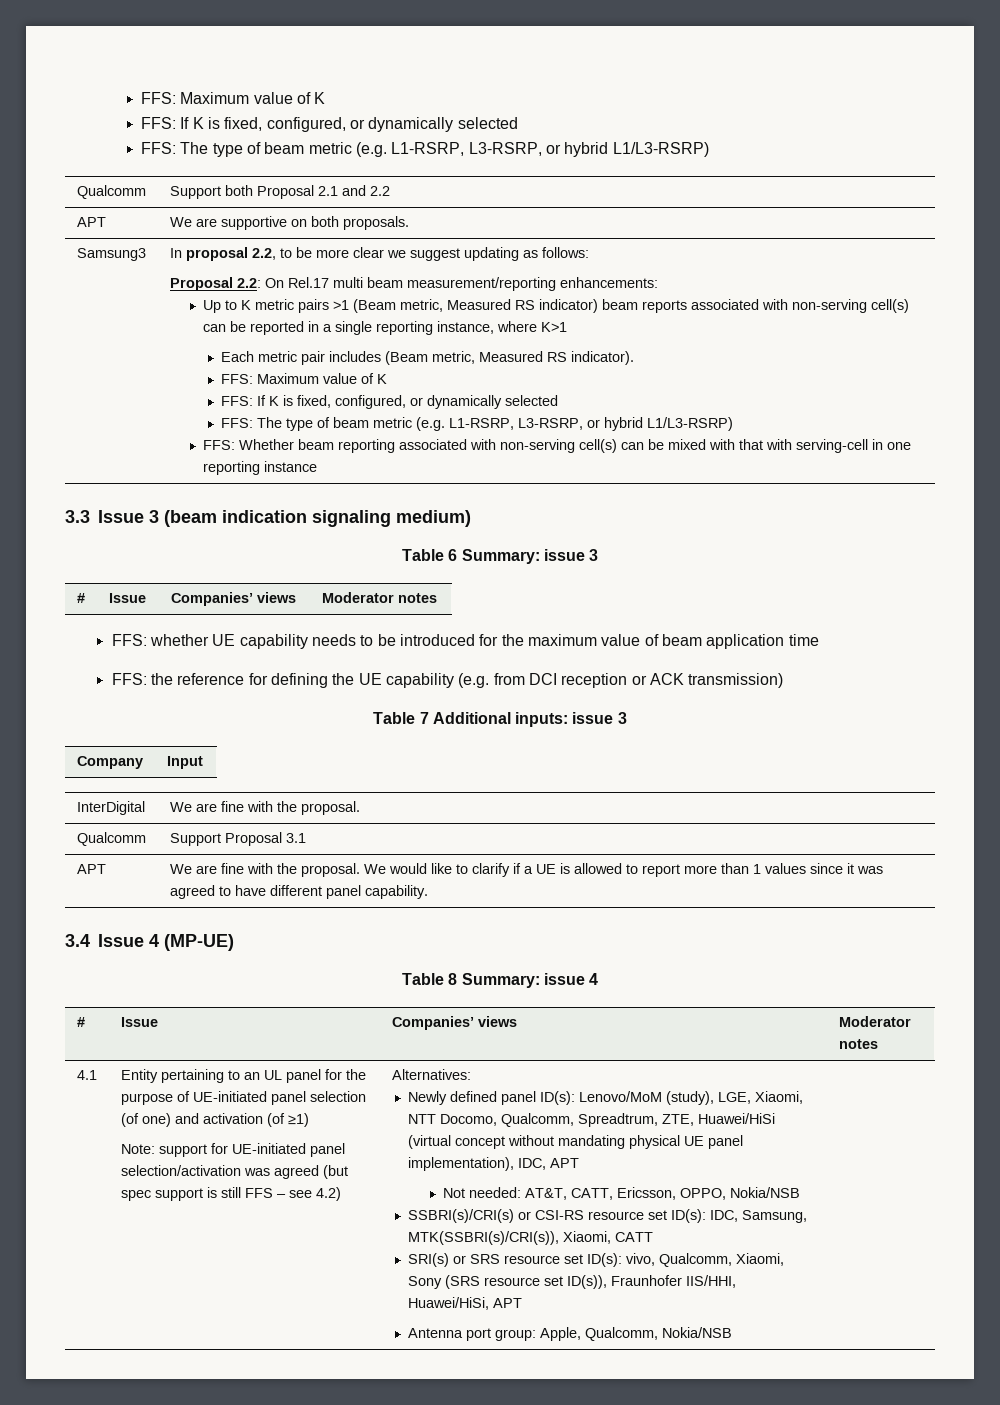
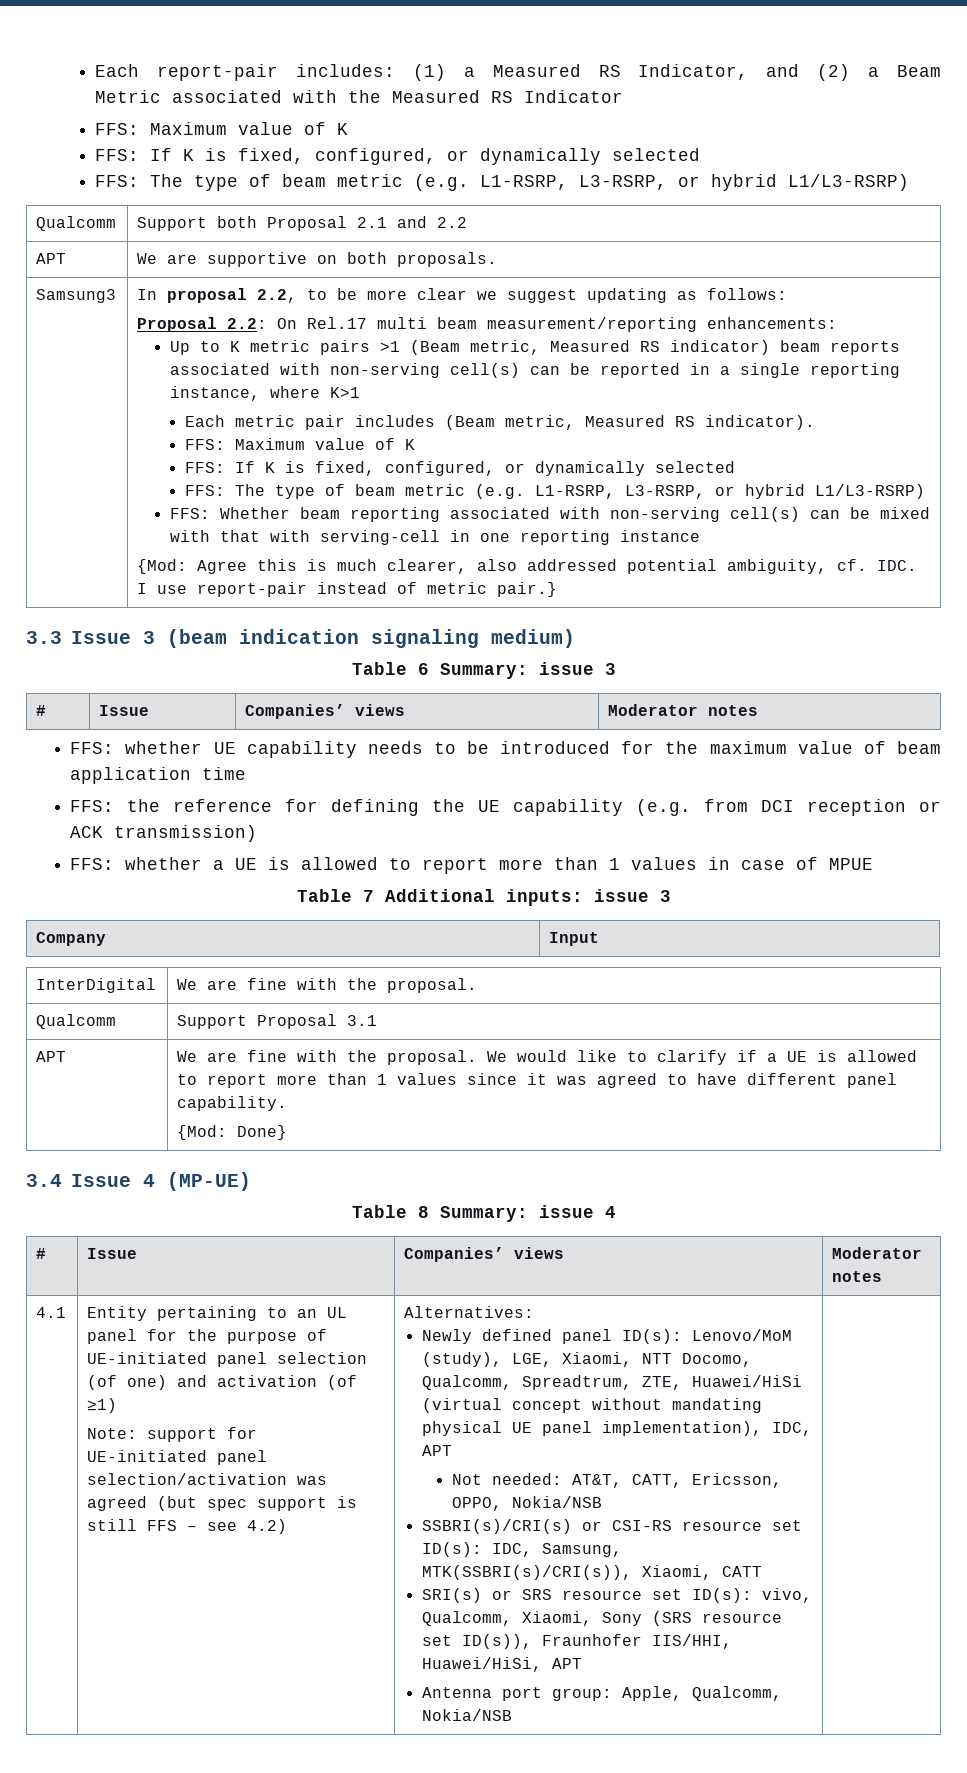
(141, 98) none -> [95,64,941,81] [95,90,624,103] Each report-pair includes: (1) a Measured RS Indicator, and (2) a Beam Metric associated with the Measured RS Indicator //
(318, 466) none -> [137,559,918,574] [137,582,558,597] // {Mod: Agree this is much clearer, also addressed potential ambiguity, cf. IDC. I use report-pair instead of metric pair.}
(784, 680) none -> [70,857,874,874] // FFS: whether a UE is allowed to report more than 1 values in case of MPUE
(428, 892) none -> [177,1125,288,1140] // {Mod: Done}

